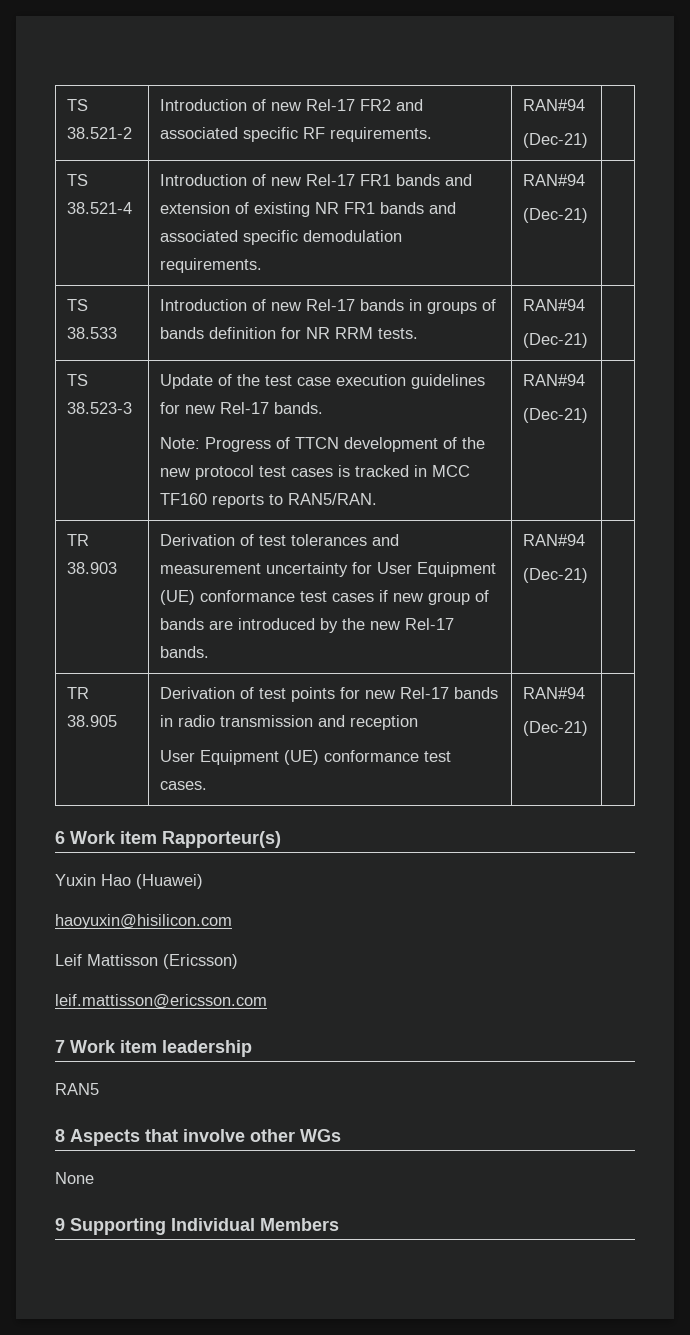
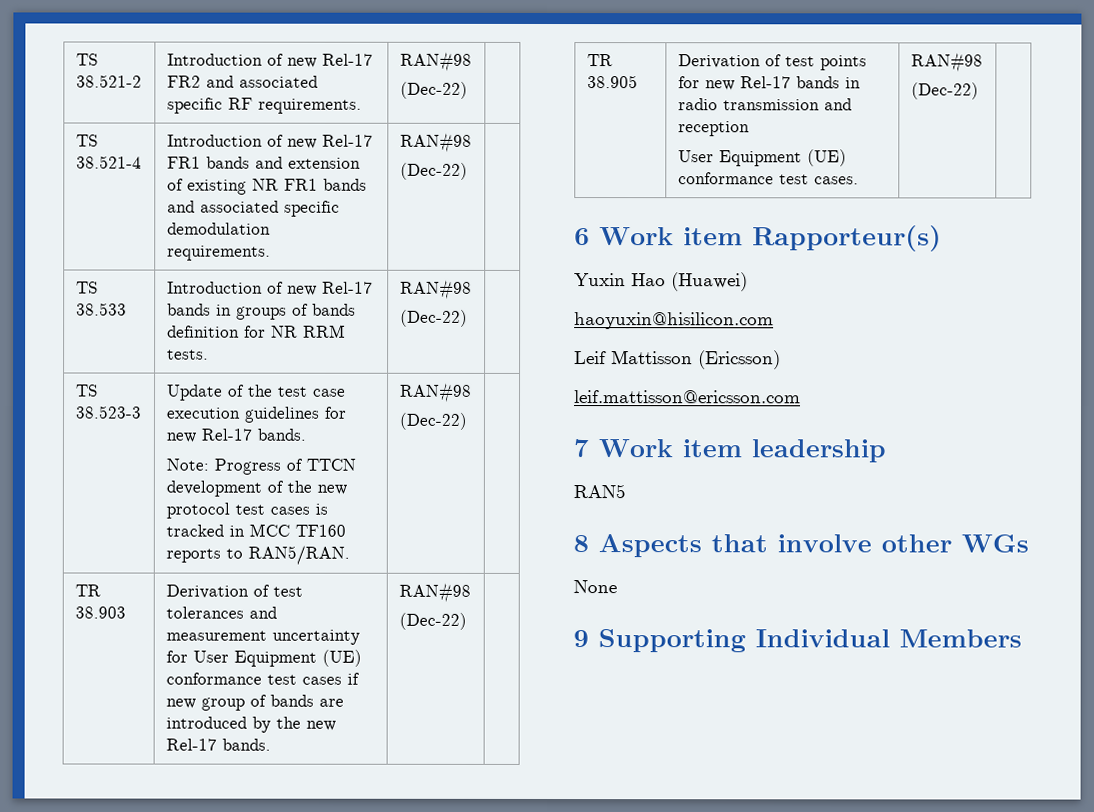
[522,99,585,111] [522,133,588,148] RAN#94 // (Dec-21) -> [399,51,472,72] [399,81,468,99] RAN#98 // (Dec-22)
[522,174,585,186] [522,208,588,223] RAN#94 // (Dec-21) -> [399,132,472,153] [399,162,468,180] RAN#98 // (Dec-22)
[522,299,585,311] [522,333,588,348] RAN#94 // (Dec-21) -> [399,279,472,300] [399,309,468,327] RAN#98 // (Dec-22)
[522,374,585,386] [522,408,588,423] RAN#94 // (Dec-21) -> [399,382,472,403] [398,412,467,430] RAN#98 // (Dec-22)
[522,534,585,546] [522,568,588,583] RAN#94 // (Dec-21) -> [398,582,471,603] [398,612,467,630] RAN#98 // (Dec-22)
[522,687,585,699] [522,721,588,736] RAN#94 // (Dec-21) -> [910,52,983,73] [910,82,979,100] RAN#98 // (Dec-22)

